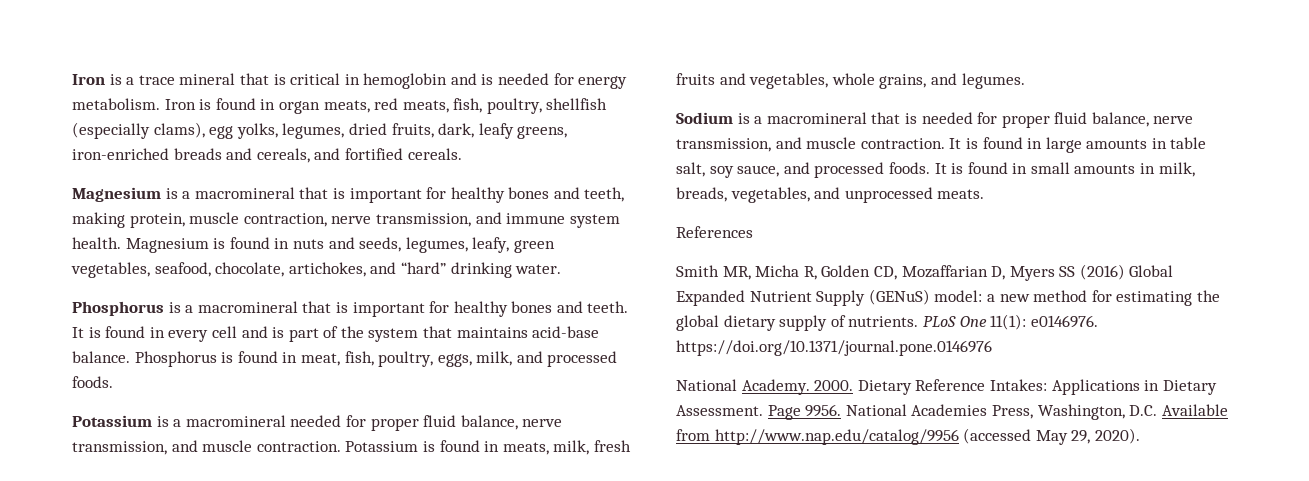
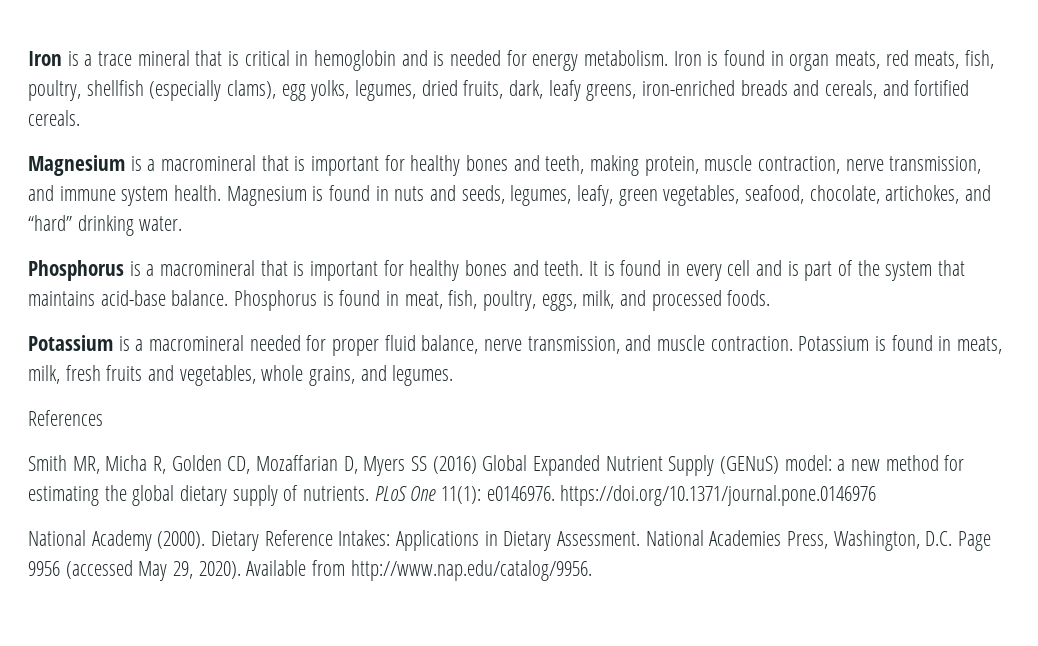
[676,112,1194,128] [676,137,1207,153] [676,162,1195,178] [676,187,985,203] // Sodium is a macromineral that is needed for proper fluid balance, nerve transmission, and muscle contraction. It is found in large amounts in table salt, soy sauce, and processed foods. It is found in small amounts in milk, breads, vegetables, and unprocessed meats. -> (454, 375) none
[741,379,854,395] Academy. 2000. -> [91,530,206,551] Academy (2000).
[767,404,842,420] Page 9956. -> (641, 538) none
[1161,404,1228,416] [676,429,959,445] Available from http://www.nap.edu/catalog/9956 -> [958,531,992,551] [28,561,60,576] Page 9956
(1140, 436) none -> [246,560,592,581] Available from http://www.nap.edu/catalog/9956.

